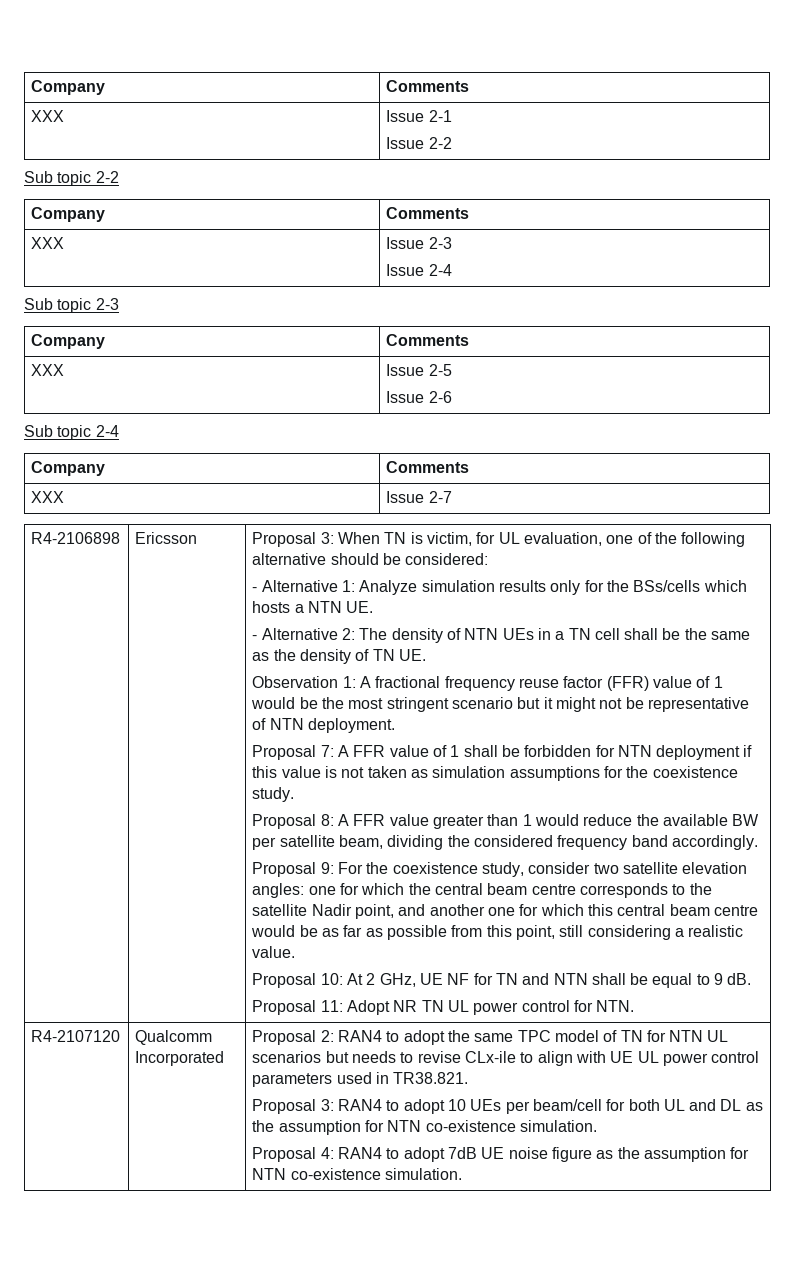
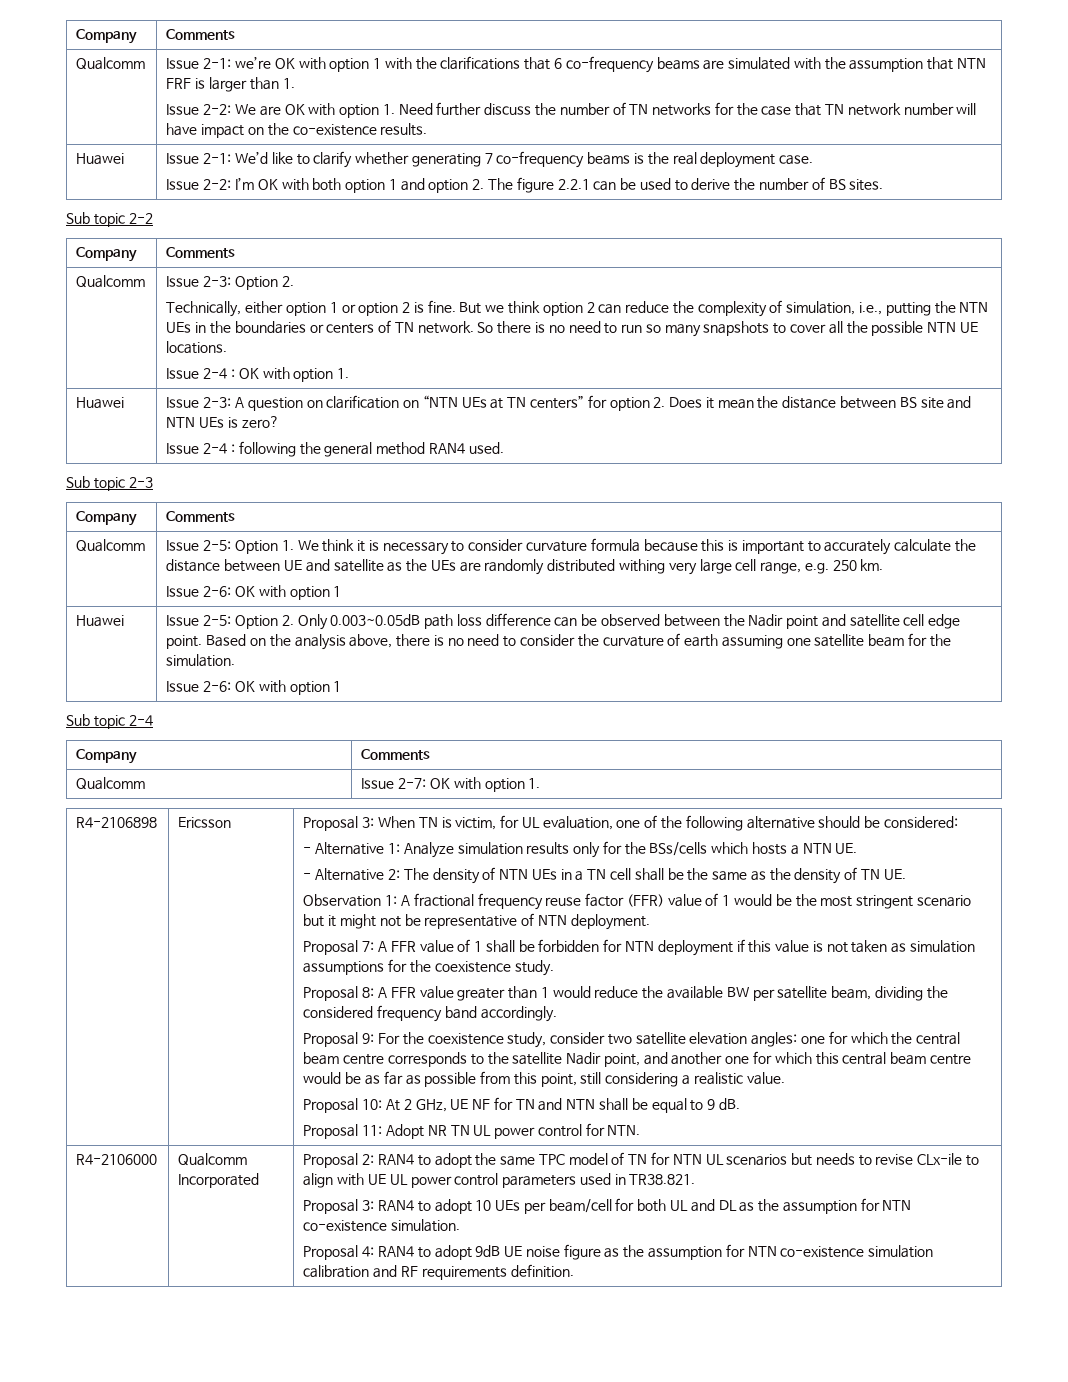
[31,80,106,95] [386,80,470,92] [31,110,65,122] [386,110,452,122] [386,137,452,149] Company | Comments // XXX | Issue 2-1 // Issue 2-2 -> [76,29,138,44] [166,29,236,40] [76,57,146,70] [166,56,987,73] [166,77,295,92] [166,102,977,118] [166,123,428,138] [76,153,125,165] [166,151,814,168] [166,177,884,193] Company | Comments // Qualcomm | Issue 2-1: we’re OK with option 1 with the clarifications that 6 co-frequency beams are simulated with the assumption that NTN FRF is larger than 1. // Issue 2-2: We are OK with option 1. Need further discuss the number of TN networks for the case that TN network number will have impact on the co-existence results. // Huawei | Issue 2-1: We’d like to clarify whether generating 7 co-frequency beams is the real deployment case. // Issue 2-2: I’m OK with both option 1 and option 2. The figure 2.2.1 can be used to derive the number of BS sites.
[31,237,65,249] [386,237,452,249] [386,264,452,276] XXX | Issue 2-3 // Issue 2-4 -> [76,275,146,288] [166,276,294,290] [166,300,989,317] [166,320,978,337] [166,341,228,354] [166,367,350,382] [76,397,125,409] [166,395,972,411] [166,416,279,428] [166,441,504,457] Qualcomm | Issue 2-3: Option 2. // Technically, either option 1 or option 2 is fine. But we think option 2 can reduce the complexity of simulation, i.e., putting the NTN UEs in the boundaries or centers of TN network. So there is no need to run so many snapshots to cover all the possible NTN UE locations. // Issue 2-4 : OK with option 1. // Huawei | Issue 2-3: A question on clarification on “NTN UEs at TN centers” for option 2. Does it mean the distance between BS site and NTN UEs is zero? // Issue 2-4 : following the general method RAN4 used.
[31,364,65,376] [386,364,452,376] [386,391,452,403] XXX | Issue 2-5 // Issue 2-6 -> [76,539,146,552] [166,538,977,555] [166,559,884,575] [166,585,342,600] [76,615,125,627] [166,613,961,630] [166,633,951,650] [166,654,236,667] [166,680,342,695] Qualcomm | Issue 2-5: Option 1. We think it is necessary to consider curvature formula because this is important to accurately calculate the distance between UE and satellite as the UEs are randomly distributed withing very large cell range, e.g. 250 km. // Issue 2-6: OK with option 1 // Huawei | Issue 2-5: Option 2. Only 0.003~0.05dB path loss difference can be observed between the Nadir point and satellite cell edge point. Based on the analysis above, there is no need to consider the curvature of earth assuming one satellite beam for the simulation. // Issue 2-6: OK with option 1
[31,491,65,503] [386,491,452,503] XXX | Issue 2-7 -> [76,777,146,790] [361,777,541,792] Qualcomm | Issue 2-7: OK with option 1.
[31,1030,121,1042] R4-2107120 -> [76,1154,158,1165] R4-2106000
[447,1147,477,1159] 7dB -> [475,1245,501,1257] 9dB
[384,1168,462,1180] simulation. -> [868,1245,934,1258] [303,1264,574,1280] simulation calibration and RF requirements definition.

